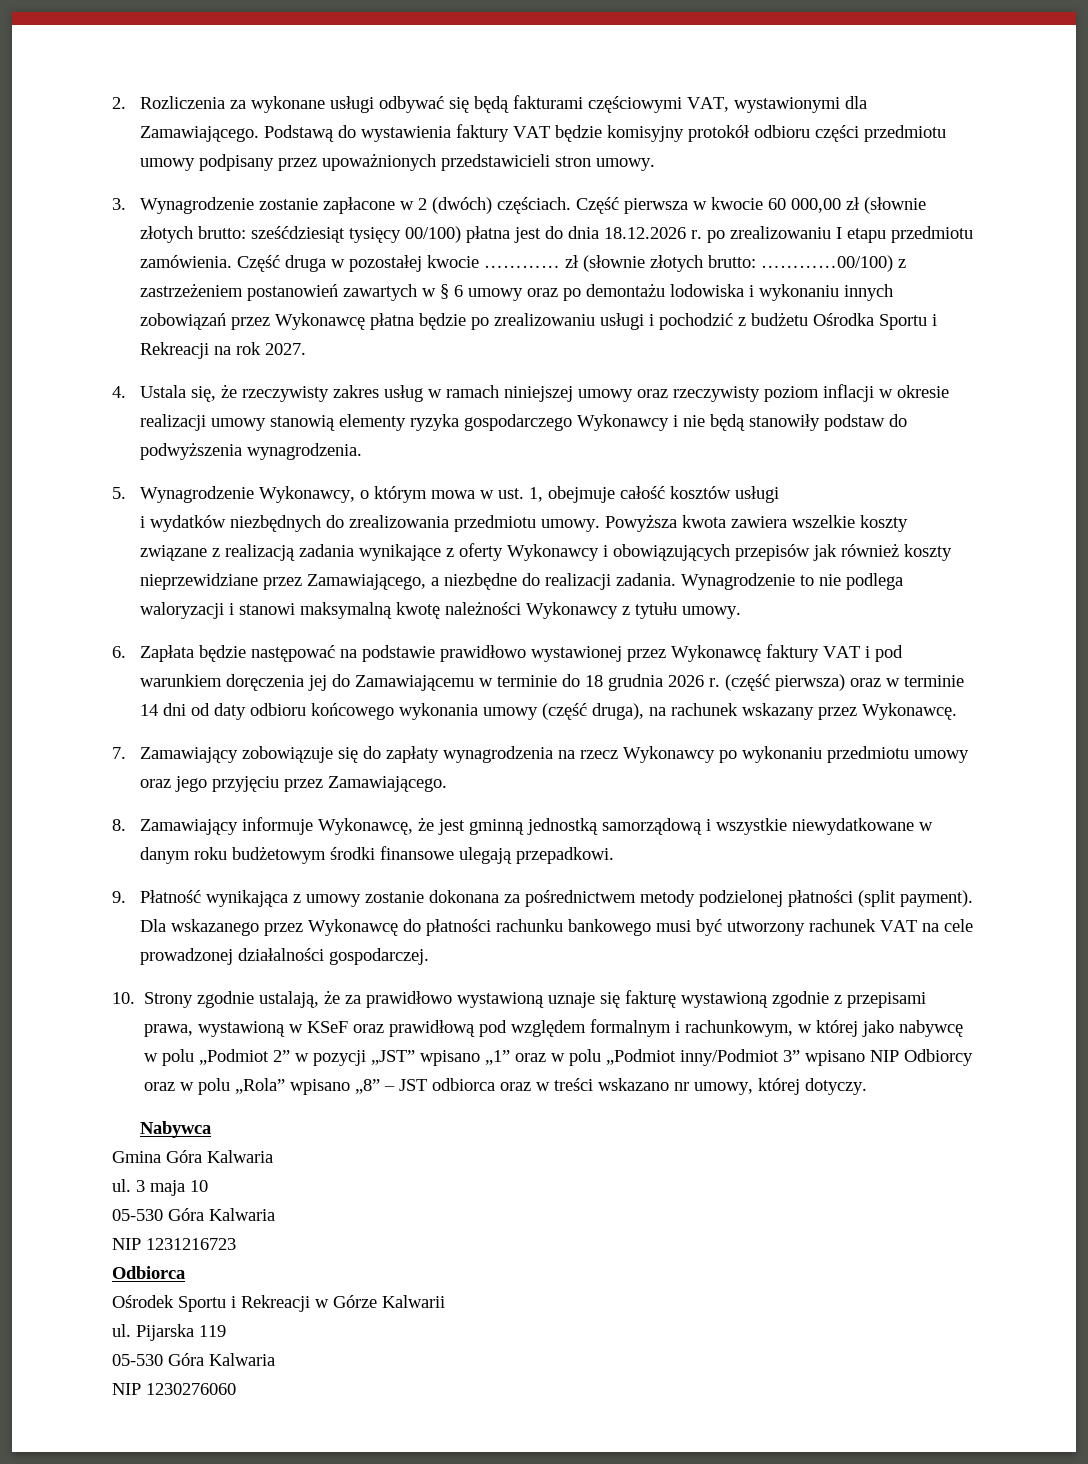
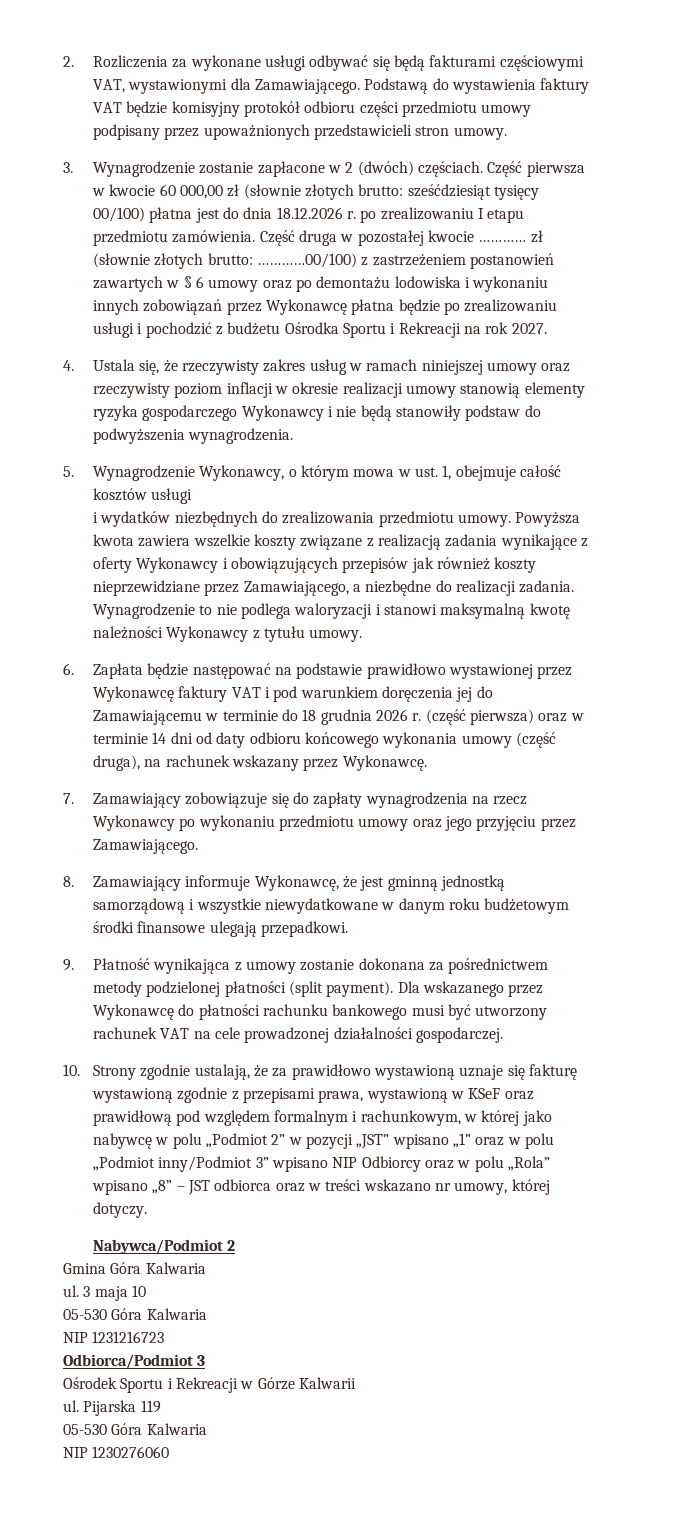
[140,1121,212,1138] Nabywca -> [93,1239,236,1254] Nabywca/Podmiot 2
[112,1266,185,1279] Odbiorca -> [63,1354,206,1369] Odbiorca/Podmiot 3

